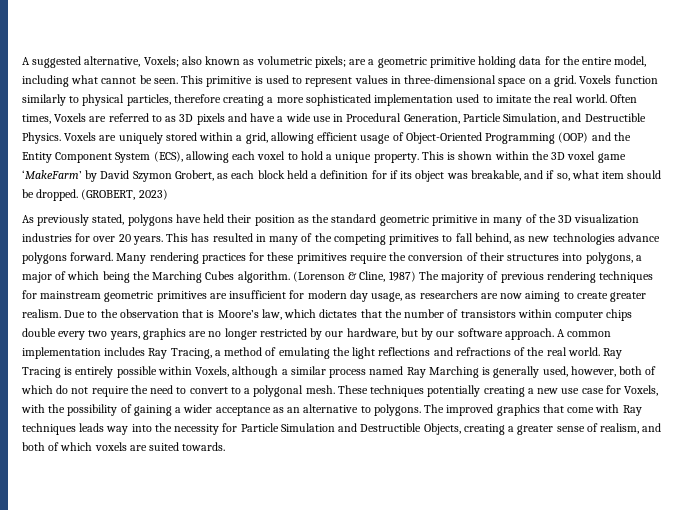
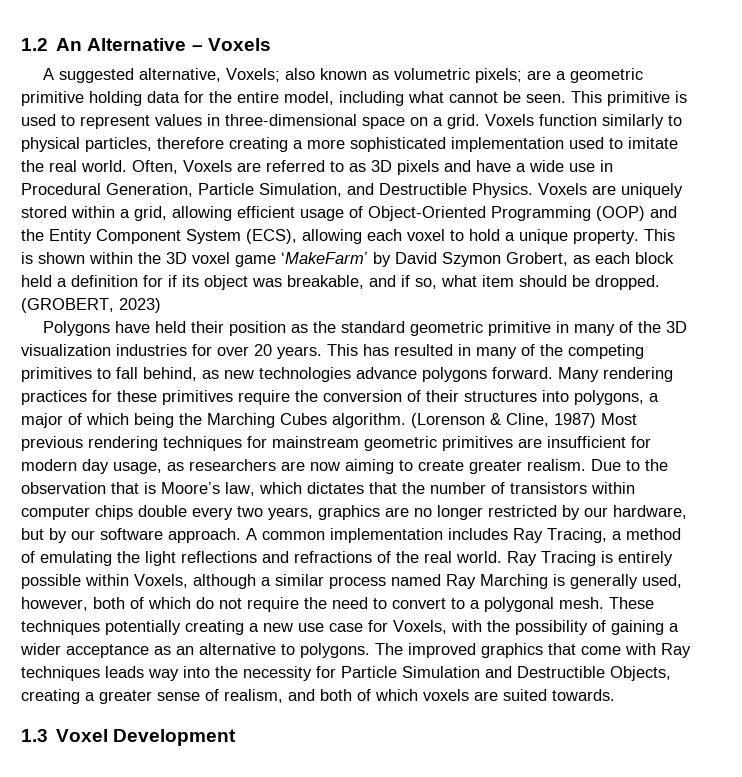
(22, 61) none -> [21,38,271,51] 1.2 An Alternative – Voxels //
[609,94,637,103] [22,114,51,124] Often times, -> [132,160,178,174] Often,
[22,214,173,226] As previously stated, polygons -> [42,321,110,336] Polygons
[418,271,499,283] The majority of -> [601,413,637,425] Most
(226, 446) none -> [21,729,237,746] // 1.3 Voxel Development

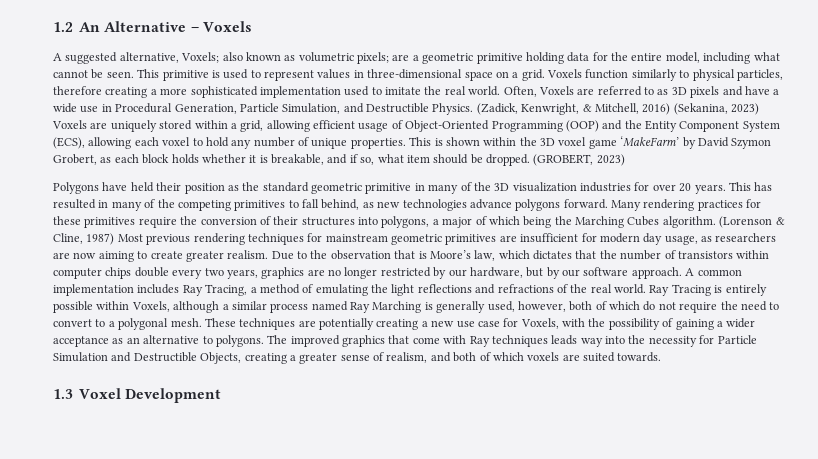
(533, 190) none -> [476,103,759,115] (Zadick, Kenwright, & Mitchell, 2016) (Sekanina, 2023)
[505,229,639,244] a unique property. -> [231,137,406,149] any number of unique properties.
[21,275,282,290] held a definition for if its object was -> [171,154,268,164] holds whether it is
(100, 627) none -> [298,320,316,327] are

